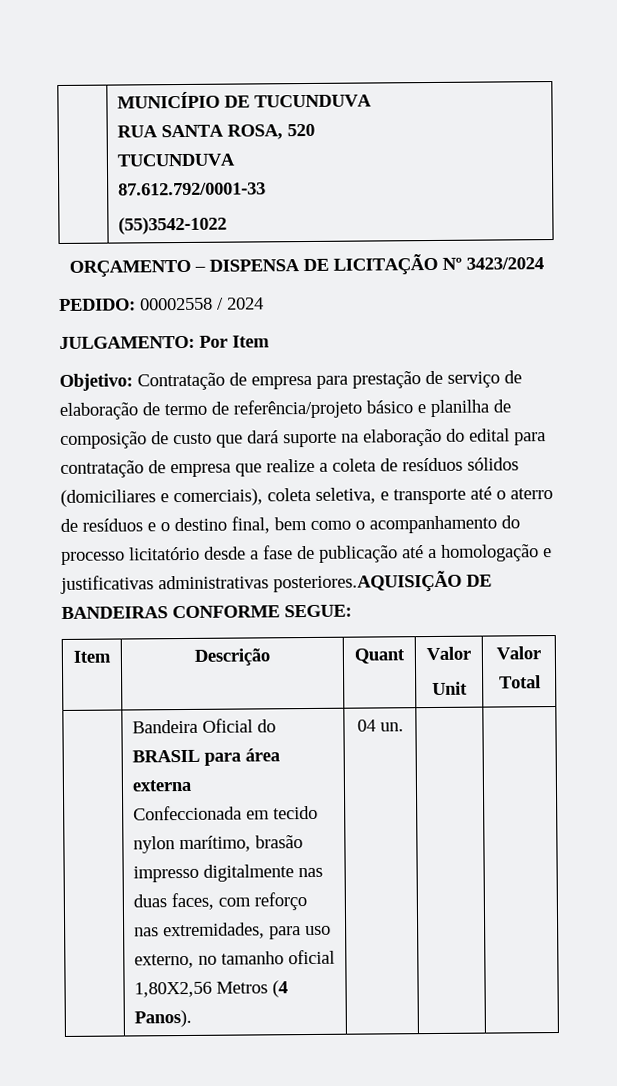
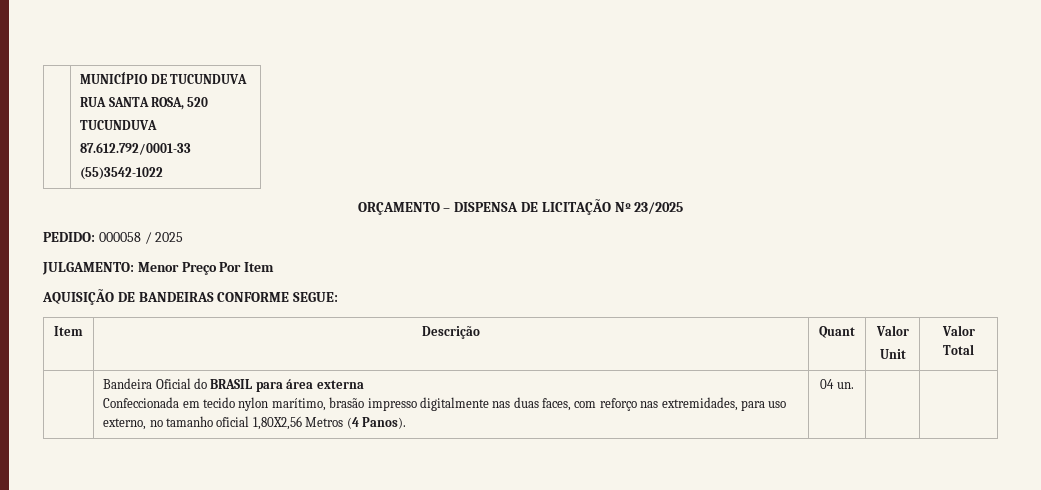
[465,257,544,270] 3423/2024 -> [634,202,684,214] 23/2025
[140,297,264,311] 00002558 / 2024 -> [98,232,184,244] 000058 / 2025
(195, 342) none -> [137,262,217,275] Menor Preço
[59,370,522,391] [59,399,511,420] [60,428,546,449] [60,457,519,478] [60,486,553,507] [60,515,520,534] [61,544,552,565] [60,570,462,594] Objetivo: Contratação de empresa para prestação de serviço de elaboração de termo de referência/projeto básico e planilha de composição de custo que dará suporte na elaboração do edital para contratação de empresa que realize a coleta de resíduos sólidos (domiciliares e comerciais), coleta seletiva, e transporte até o aterro de resíduos e o destino final, bem como o acompanhamento do processo licitatório desde a fase de publicação até a homologação e justificativas administrativas posteriores.AQUISIÇÃO -> [42,289,114,305] AQUISIÇÃO

